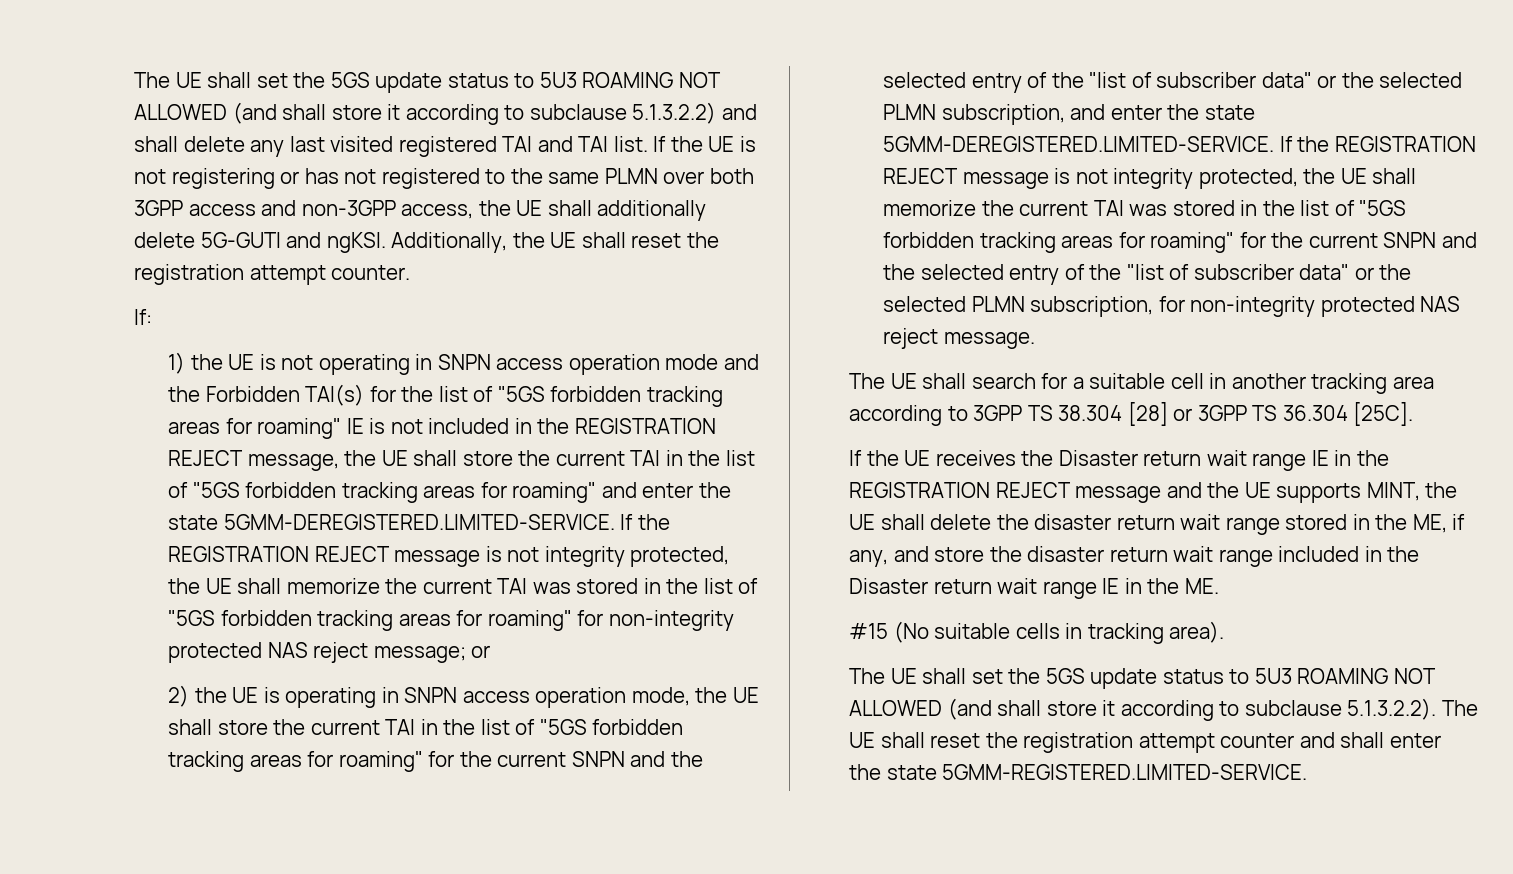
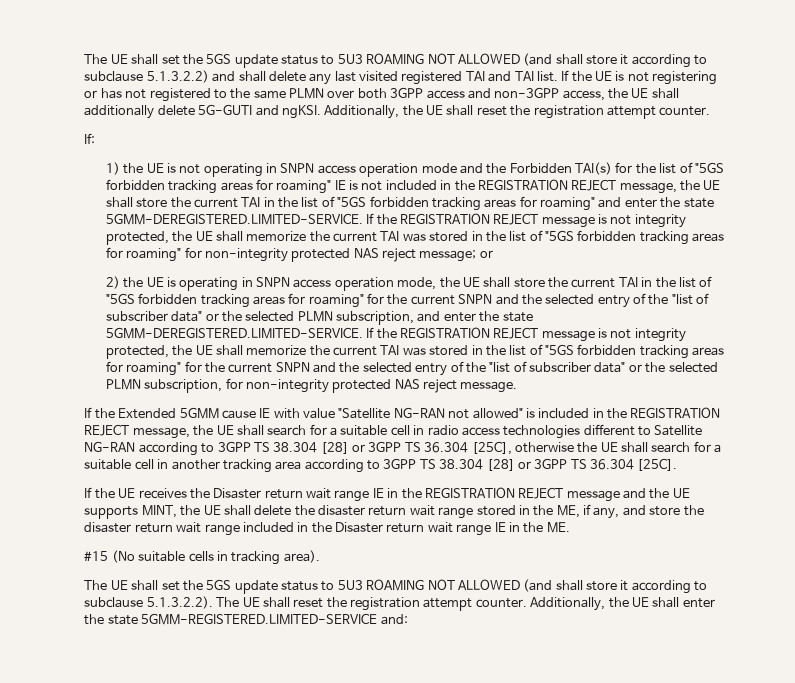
[849,373,886,389] The -> [84,407,721,419] [84,424,703,439] [84,441,598,456] If the Extended 5GMM cause IE with value "Satellite NG-RAN not allowed" is included in the REGISTRATION REJECT message, the UE shall search for a suitable cell in radio access technologies different to Satellite NG-RAN according to 3GPP TS 38.304 [28] or 3GPP TS 36.304 [25C], otherwise the
[1220,732,1335,748] counter and -> [475,597,649,611] counter. Additionally, the UE
[942,764,1308,780] 5GMM-REGISTERED.LIMITED-SERVICE. -> [141,613,408,625] 5GMM-REGISTERED.LIMITED-SERVICE and:

